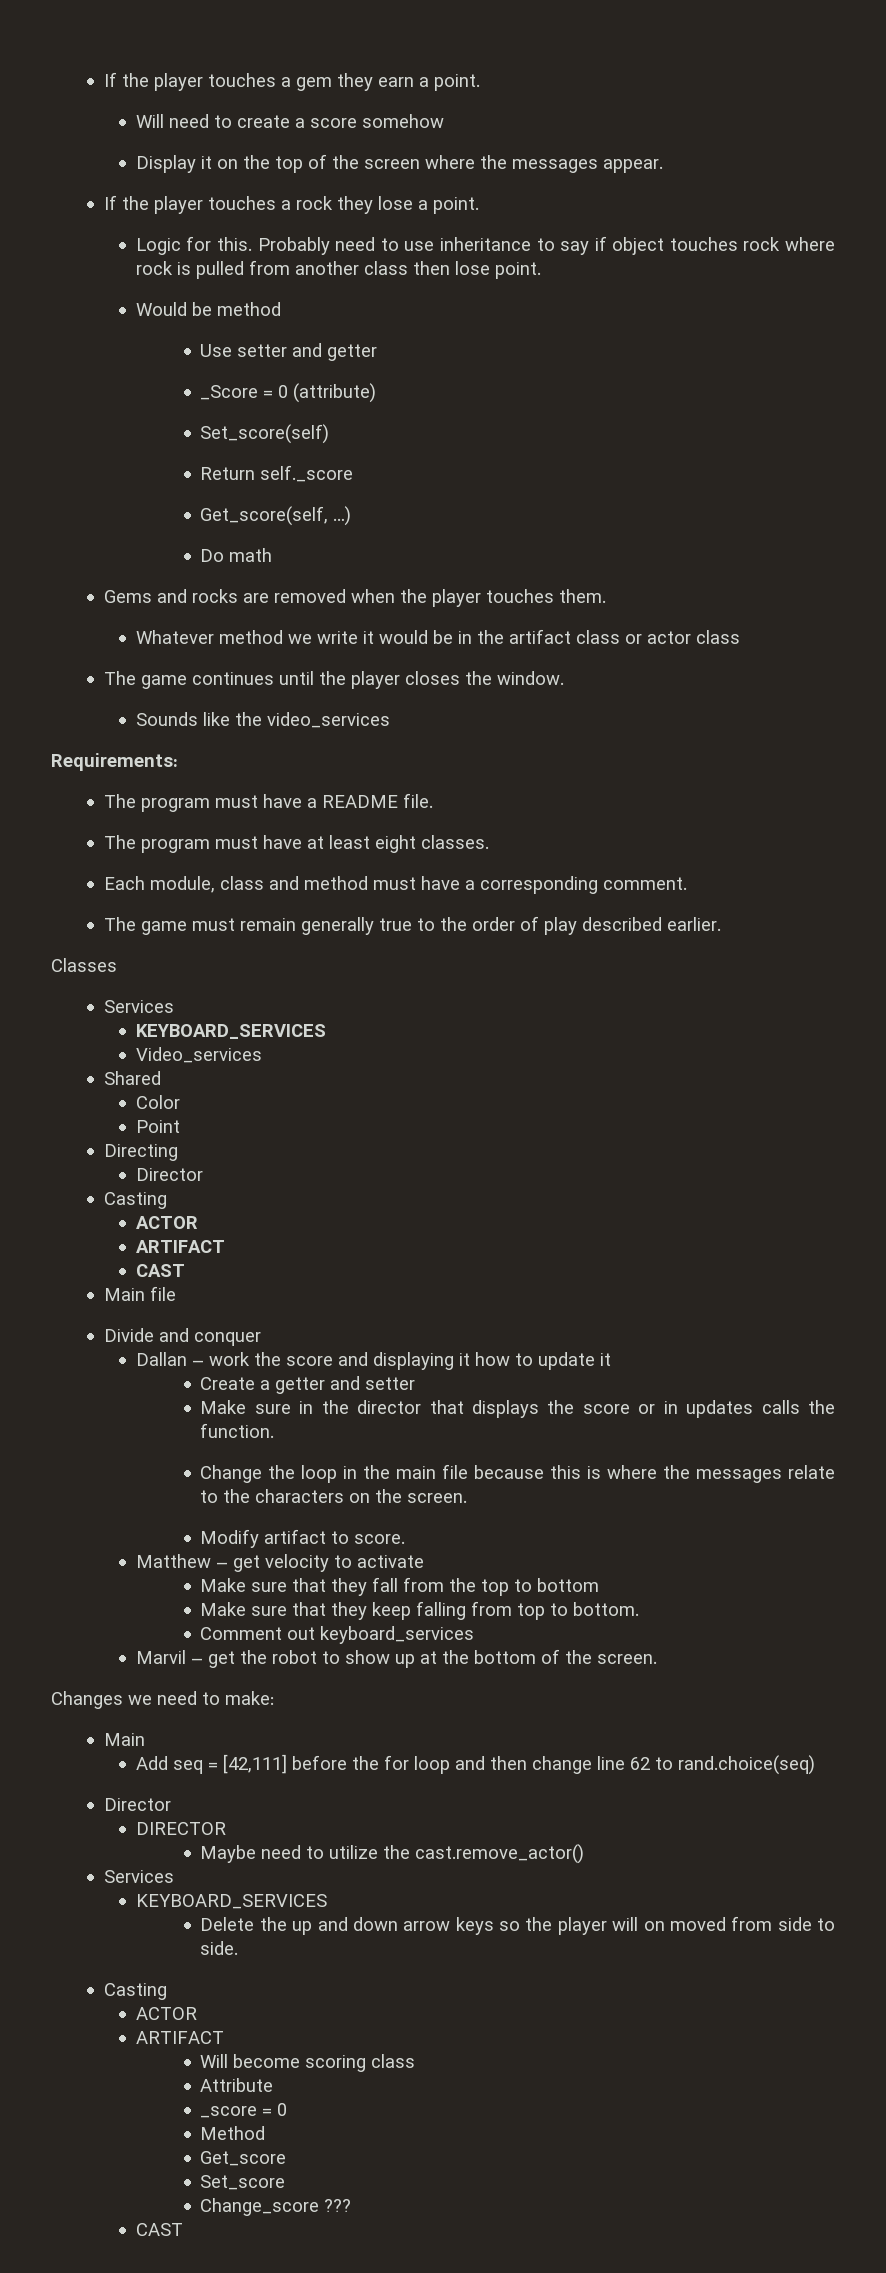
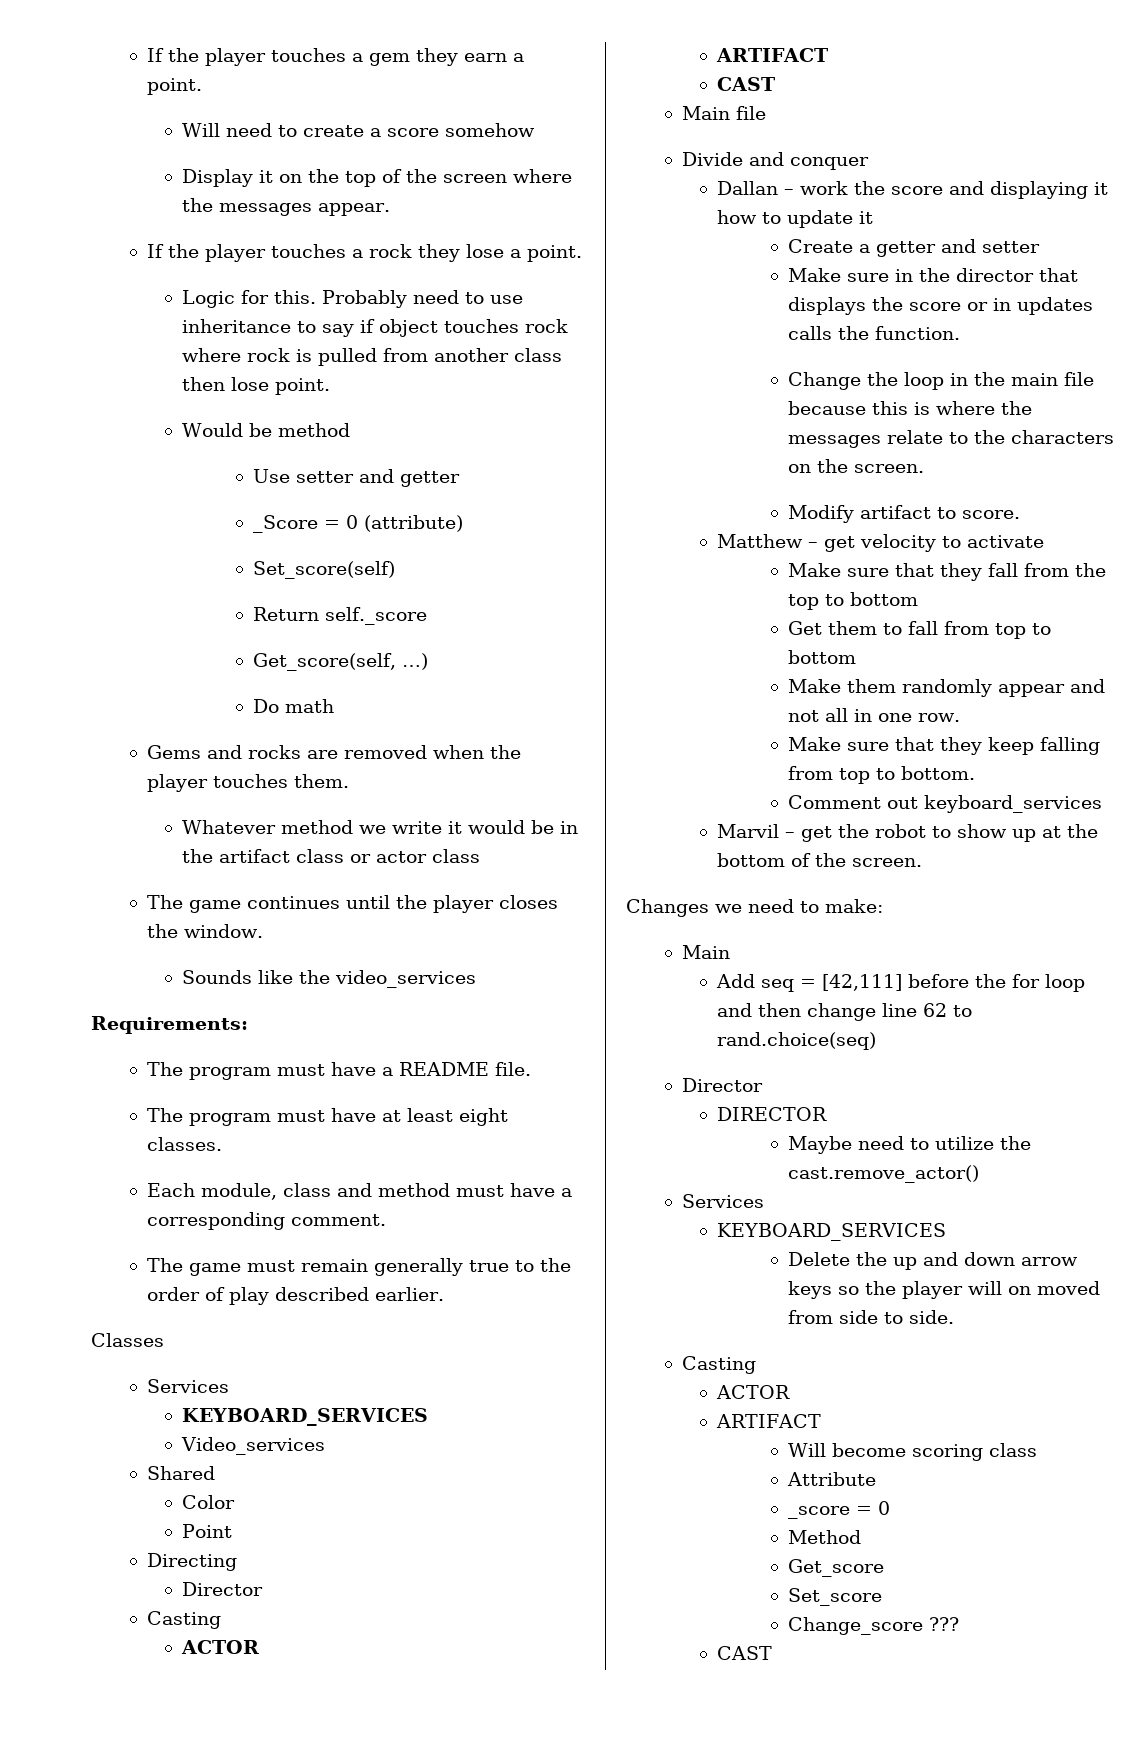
(600, 1585) none -> [787,621,1051,639] [787,650,856,664] [787,679,1105,697] [787,708,960,722] // Get them to fall from top to bottom // Make them randomly appear and not all in one row.

